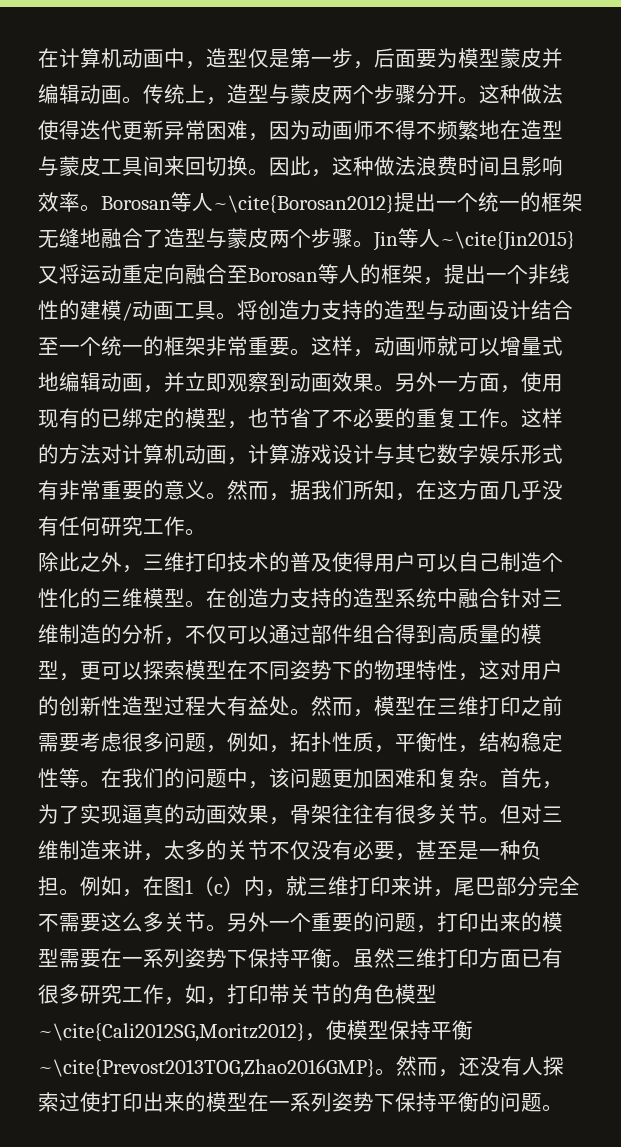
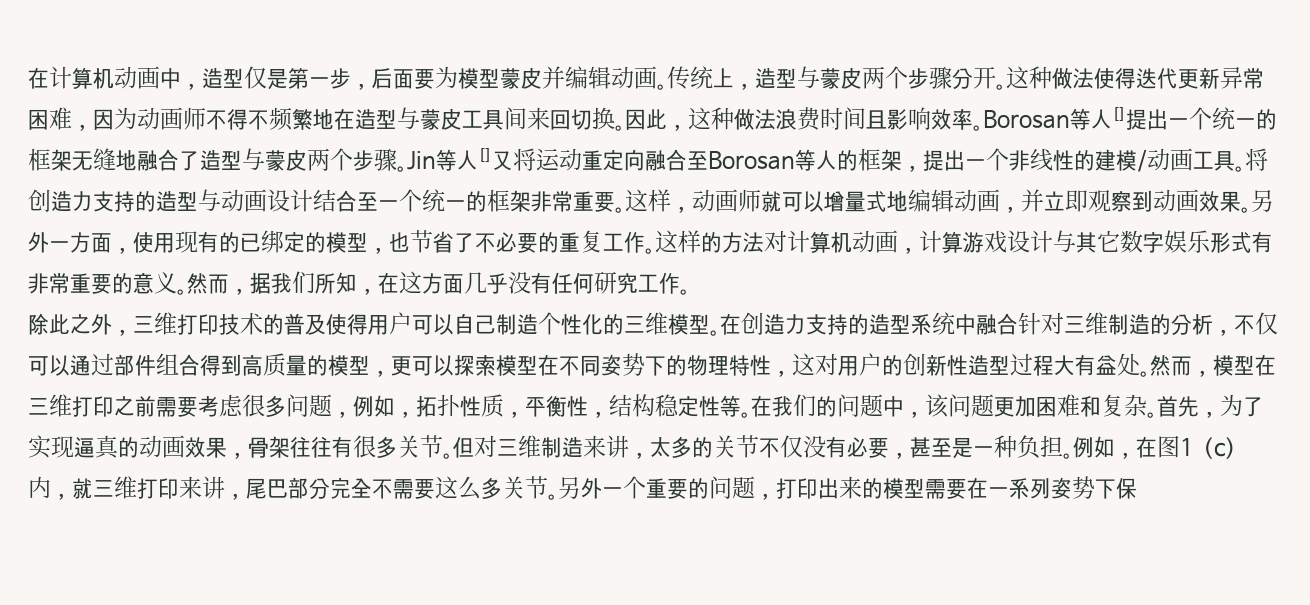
[213,195,394,213] ~\cite{Borosan2012} -> [1111,107,1126,121] []
[440,231,575,251] ~\cite{Jin2015} -> [478,148,492,162] []
[269,948,563,968] [38,984,437,1005] [38,1020,473,1042] [38,1056,564,1078] [38,1092,563,1112] 持平衡。虽然三维打印方面已有很多研究工作，如，打印带关节的角色模型~\cite{Cali2012SG,Moritz2012}，使模型保持平衡~\cite{Prevost2013TOG,Zhao2016GMP}。然而，还没有人探索过使打印出来的模型在一系列姿势下保持平衡的问题。 -> (1137, 488) none

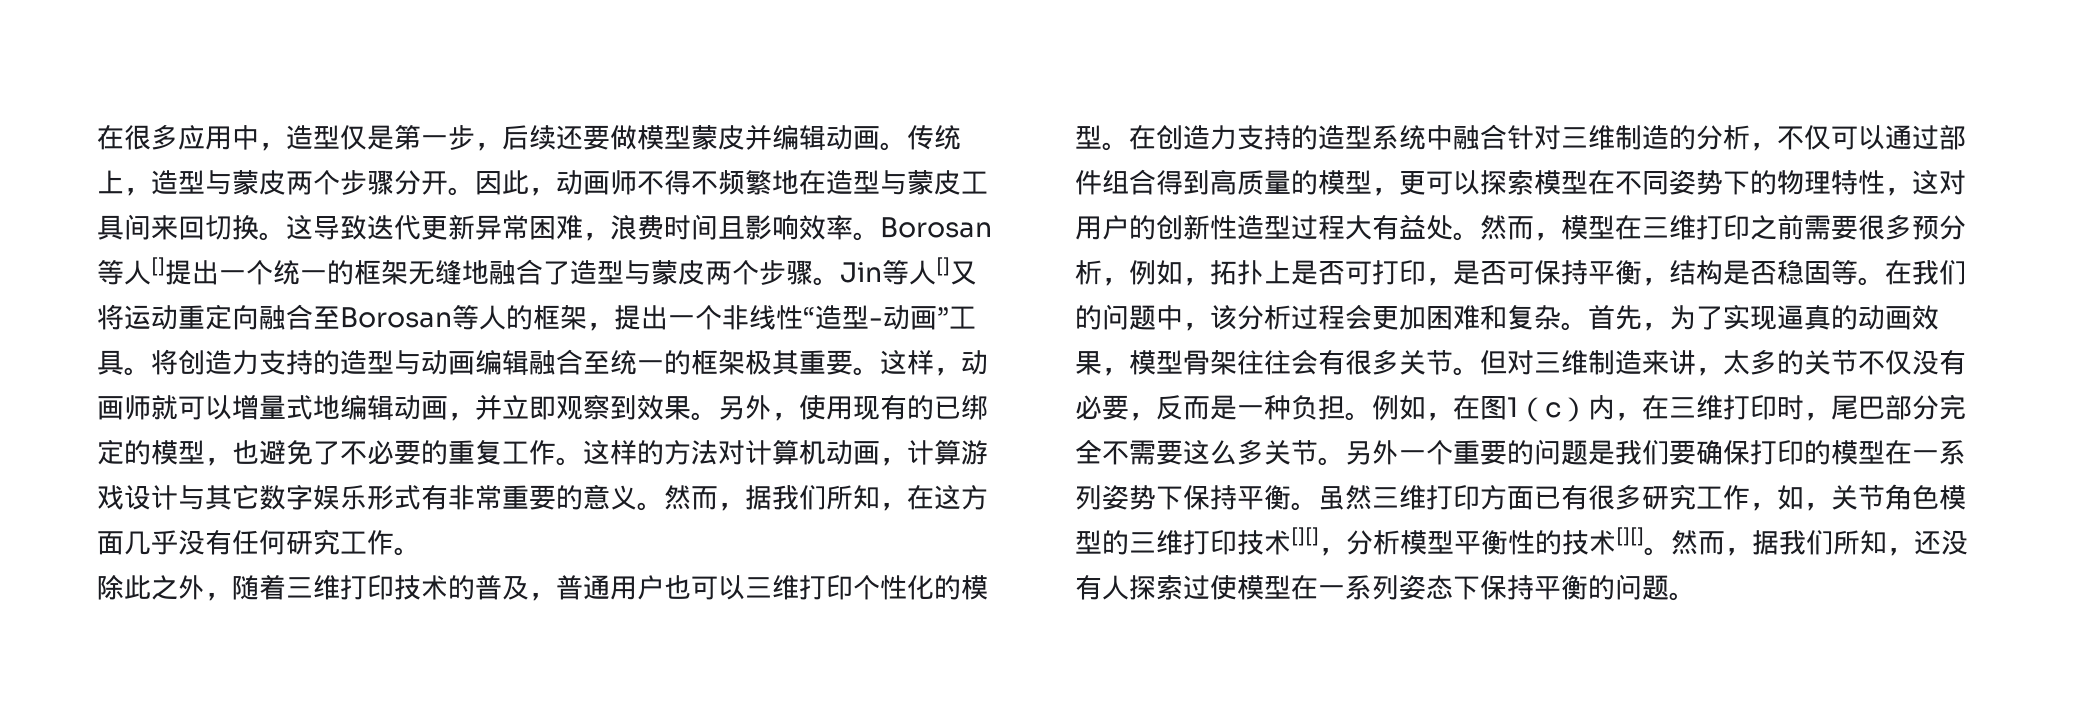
[28,66,160,89] 在计算机动画 -> [97,124,232,150] 在很多应用
[393,66,458,89] 面要为 -> [529,125,637,150] 续还要做
[1006,66,1264,89] [28,107,137,131] 这种做法使得迭代更新异常困难，因为 -> [475,170,556,196] 因此，
[625,107,776,131] 因此，这种做法 -> [286,214,610,241] 这导致迭代更新异常困难，
[1073,148,1193,172] 的建模/动画 -> [803,305,949,330] “造型-动画”
[267,189,573,212] 设计结合至一个统一的框架非常 -> [475,349,799,375] 编辑融合至统一的框架极其
[1153,189,1199,212] 动画 -> (637, 407) none
[49,232,112,253] 一方面 -> (772, 407) none
[410,230,454,253] 节省 -> [259,440,313,465] 避免
(133, 332) none -> [232,574,286,600] 随着
[326,312,538,335] 使得用户可以自己制造 -> [529,575,853,601] ，普通用户也可以三维打印
[624,312,668,335] 三维 -> (961, 587) none
[198,394,720,418] 考虑很多问题，例如，拓扑性质，平衡性，结构稳定性 -> [1858,214,1966,240] [1075,260,1831,286] 很多预分析，例如，拓扑上是否可打印，是否可保持平衡，结构是否稳固
[948,394,994,417] 问题 -> [1237,304,1372,330] 分析过程会
(248, 455) none -> [1129,350,1183,375] 模型
(332, 447) none -> [1291,349,1318,375] 会
[910,437,952,458] 甚至 -> [1156,395,1210,420] 反而
[72,476,225,499] 就三维打印来讲 -> [1642,395,1804,420] 在三维打印时
[755,476,1137,500] ，打印出来的模型需要在一系列姿势下保 -> [1588,440,1966,465] [1075,484,1966,511] [1075,527,1319,555] [1319,527,1644,556] [1644,530,1968,556] [1075,574,1696,601] 是我们要确保打印的模型在一系列姿势下保持平衡。虽然三维打印方面已有很多研究工作，如，关节角色模型的三维打印技术[][]，分析模型平衡性的技术[][]。然而，据我们所知，还没有人探索过使模型在一系列姿态下保持平衡的问题。

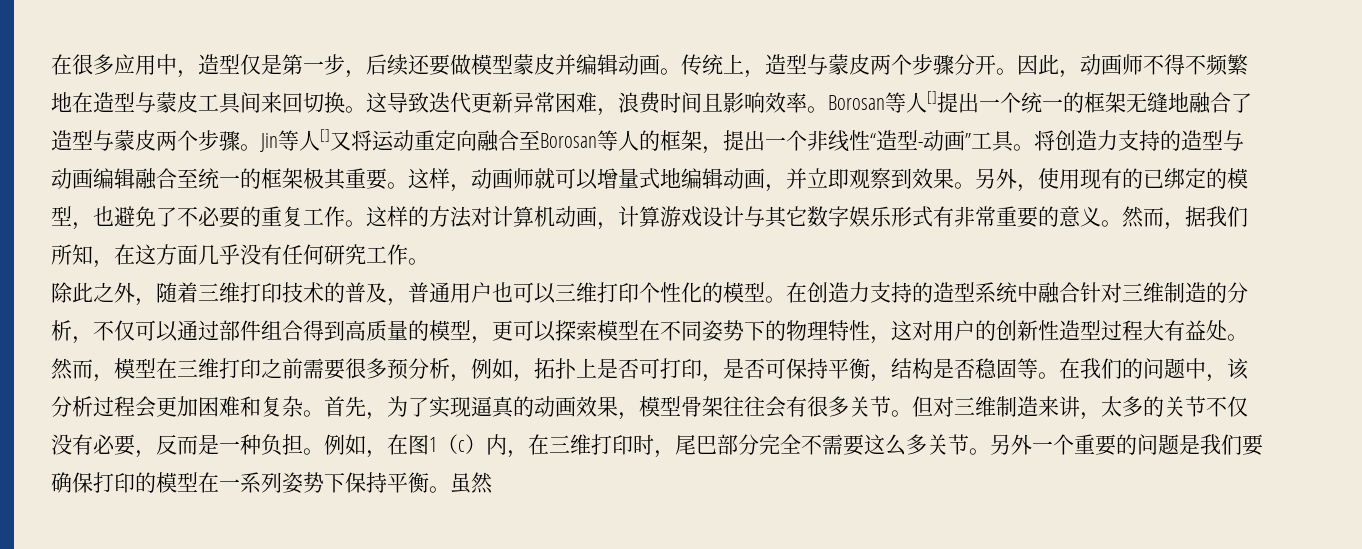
[1372,484,1966,511] [1075,527,1319,555] [1319,527,1644,556] [1644,530,1968,556] [1075,574,1696,601] 三维打印方面已有很多研究工作，如，关节角色模型的三维打印技术[][]，分析模型平衡性的技术[][]。然而，据我们所知，还没有人探索过使模型在一系列姿态下保持平衡的问题。 -> (493, 483) none

